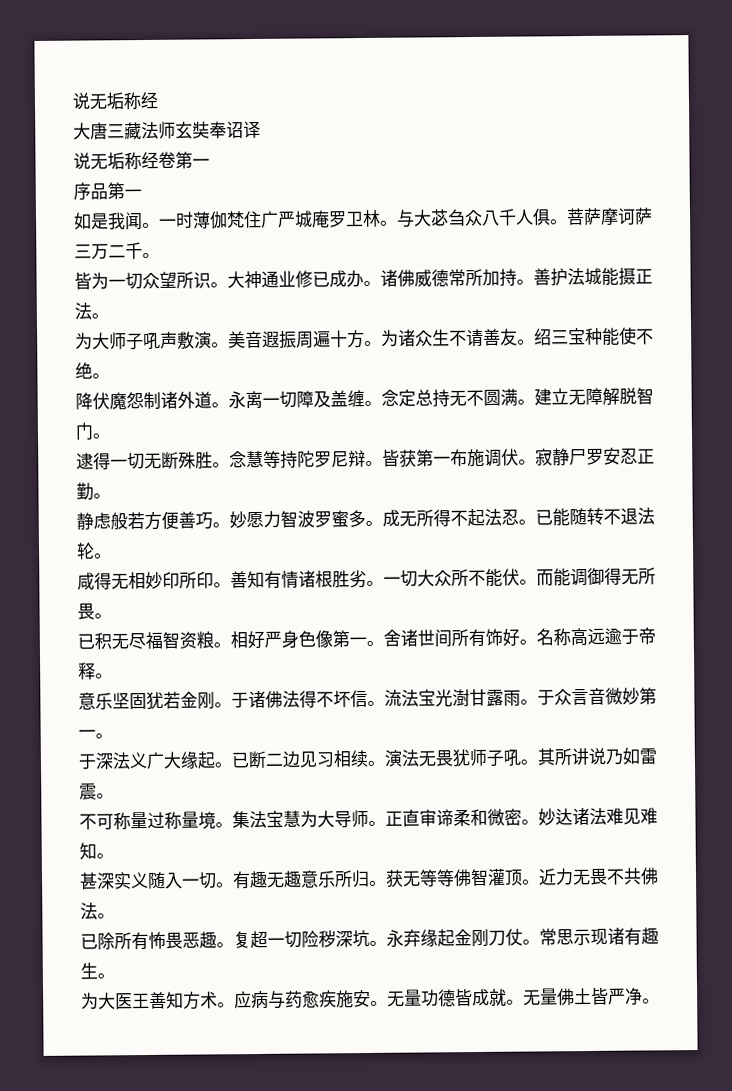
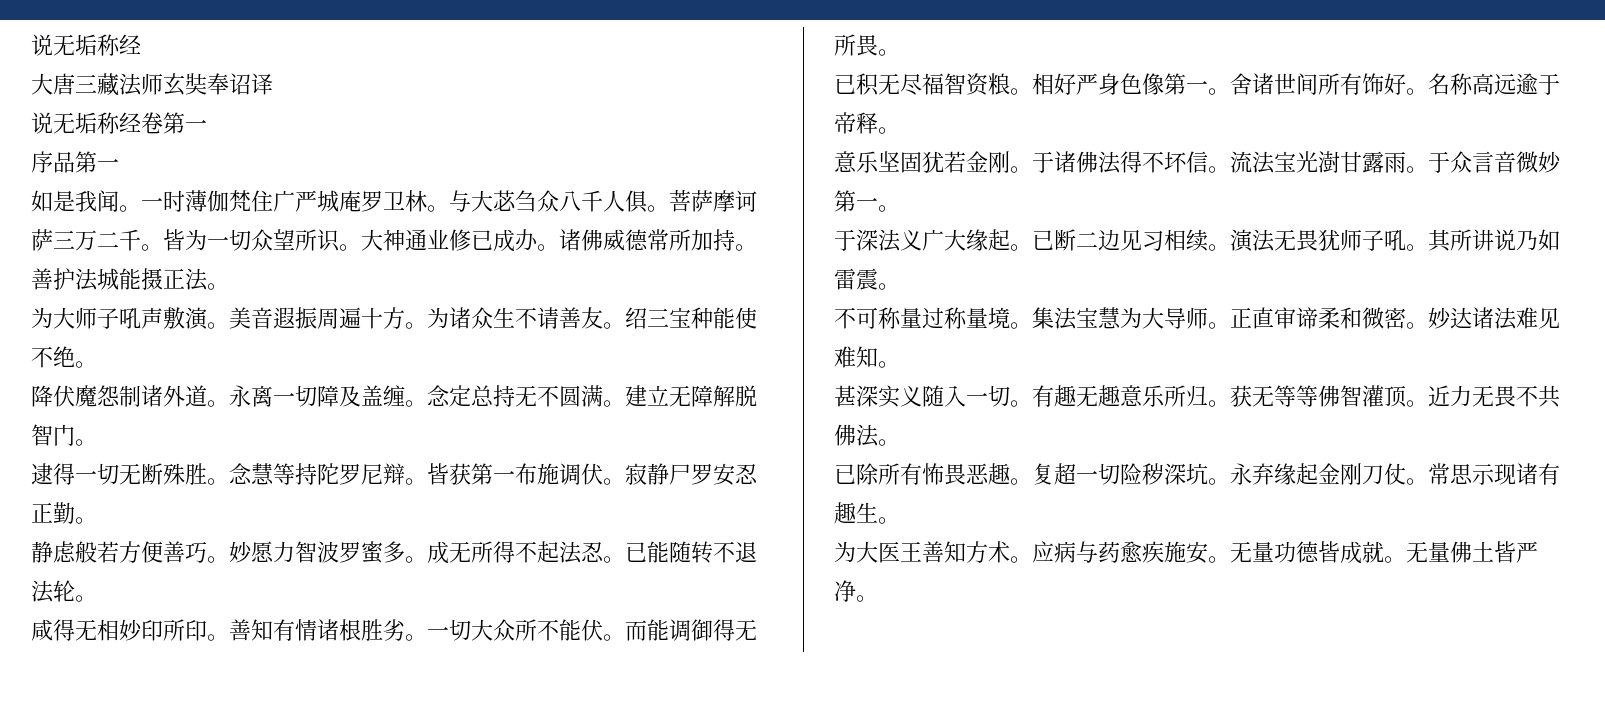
(160, 255) // -> (163, 247) none

